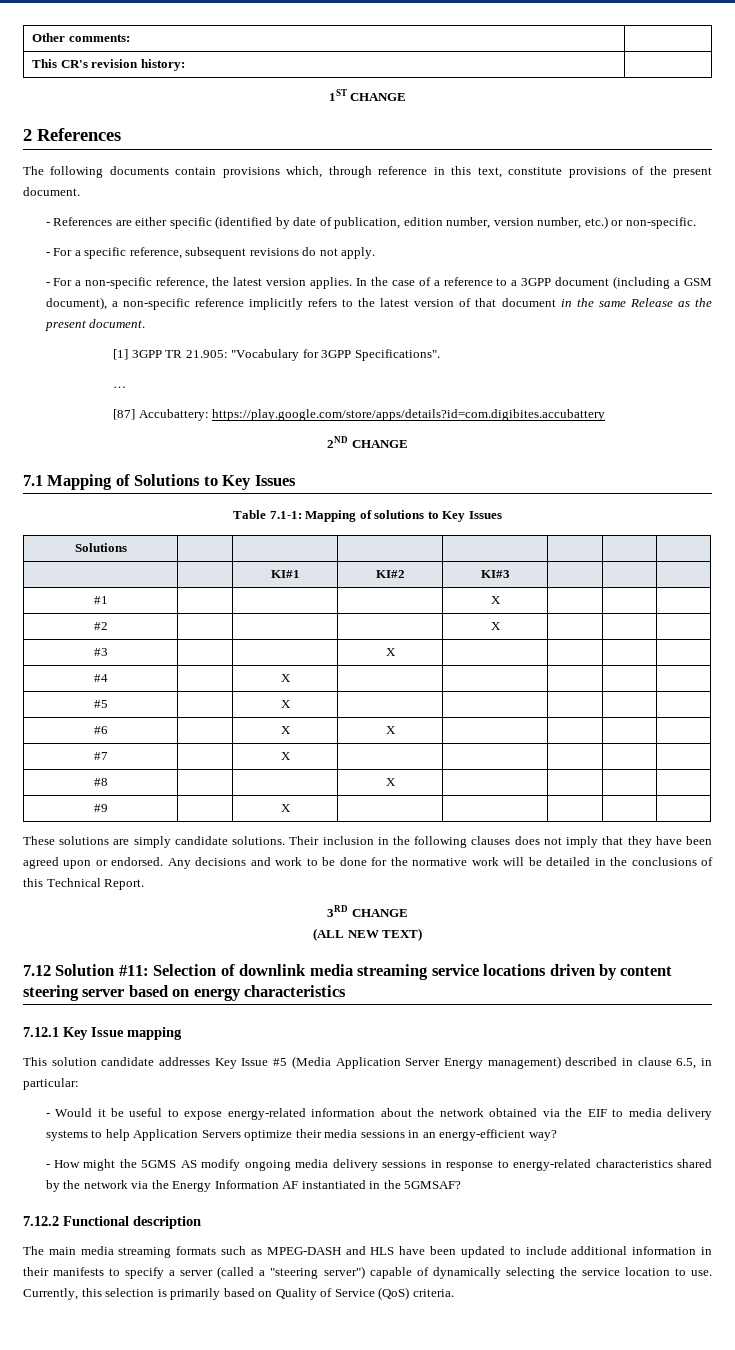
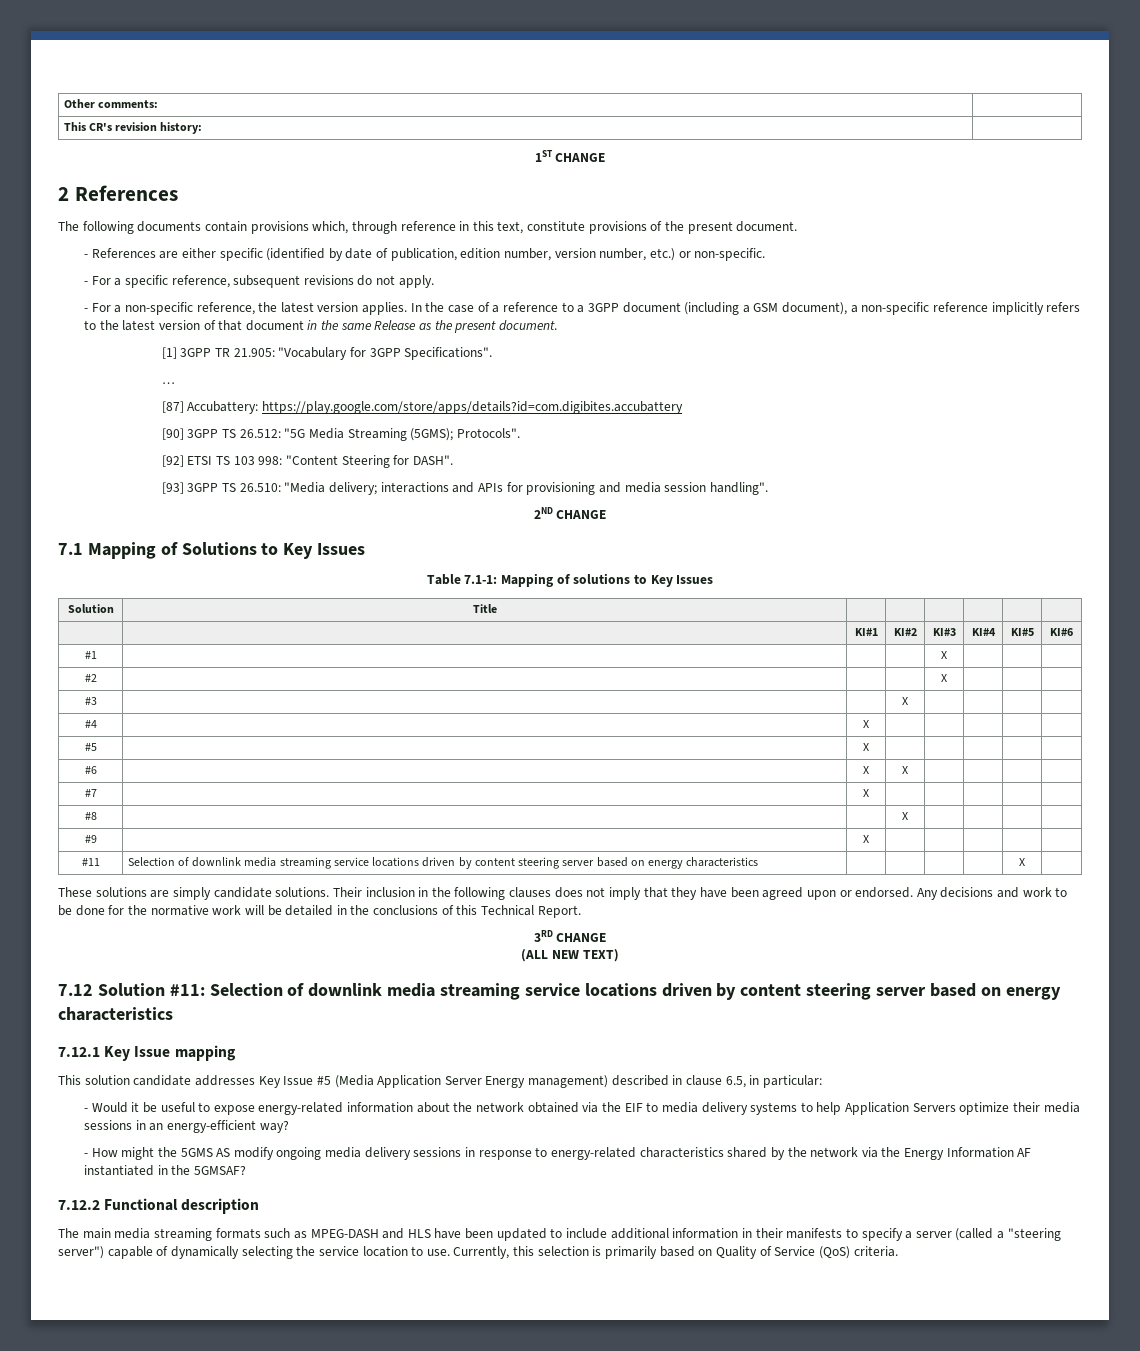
(606, 415) none -> [161,428,520,441] [161,455,453,468] [161,482,768,495] // [90] 3GPP TS 26.512: "5G Media Streaming (5GMS); Protocols". // [92] ETSI TS 103 998: "Content Steering for DASH". // [93] 3GPP TS 26.510: "Media delivery; interactions and APIs for provisioning and media session handling".
[74,543,127,552] Solutions | -> [67,604,114,613] [472,604,497,613] Solution | Title
(510, 574) | | -> [971,628,996,636] [1010,628,1034,636] [1050,628,1073,636] KI#4 | KI#5 | KI#6
(291, 808) none -> [81,858,100,866] [127,857,759,869] [1019,858,1025,866] // #11 | Selection of downlink media streaming service locations driven by content steering server based on energy characteristics | | | | | X |

